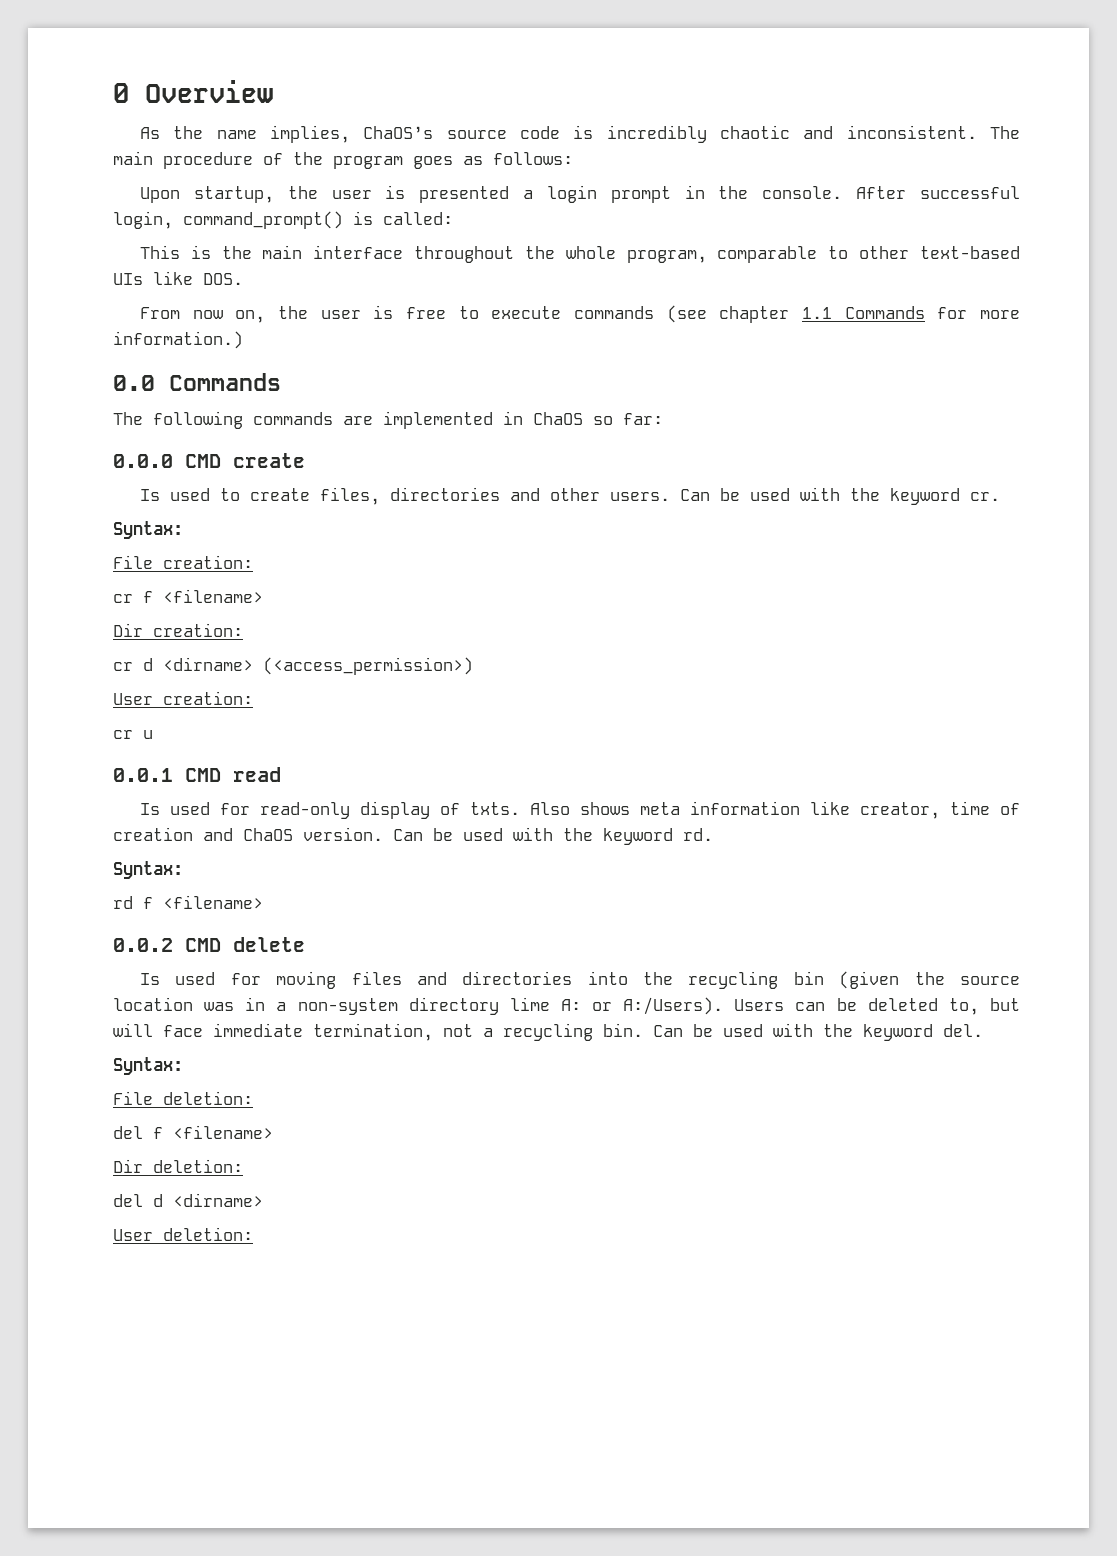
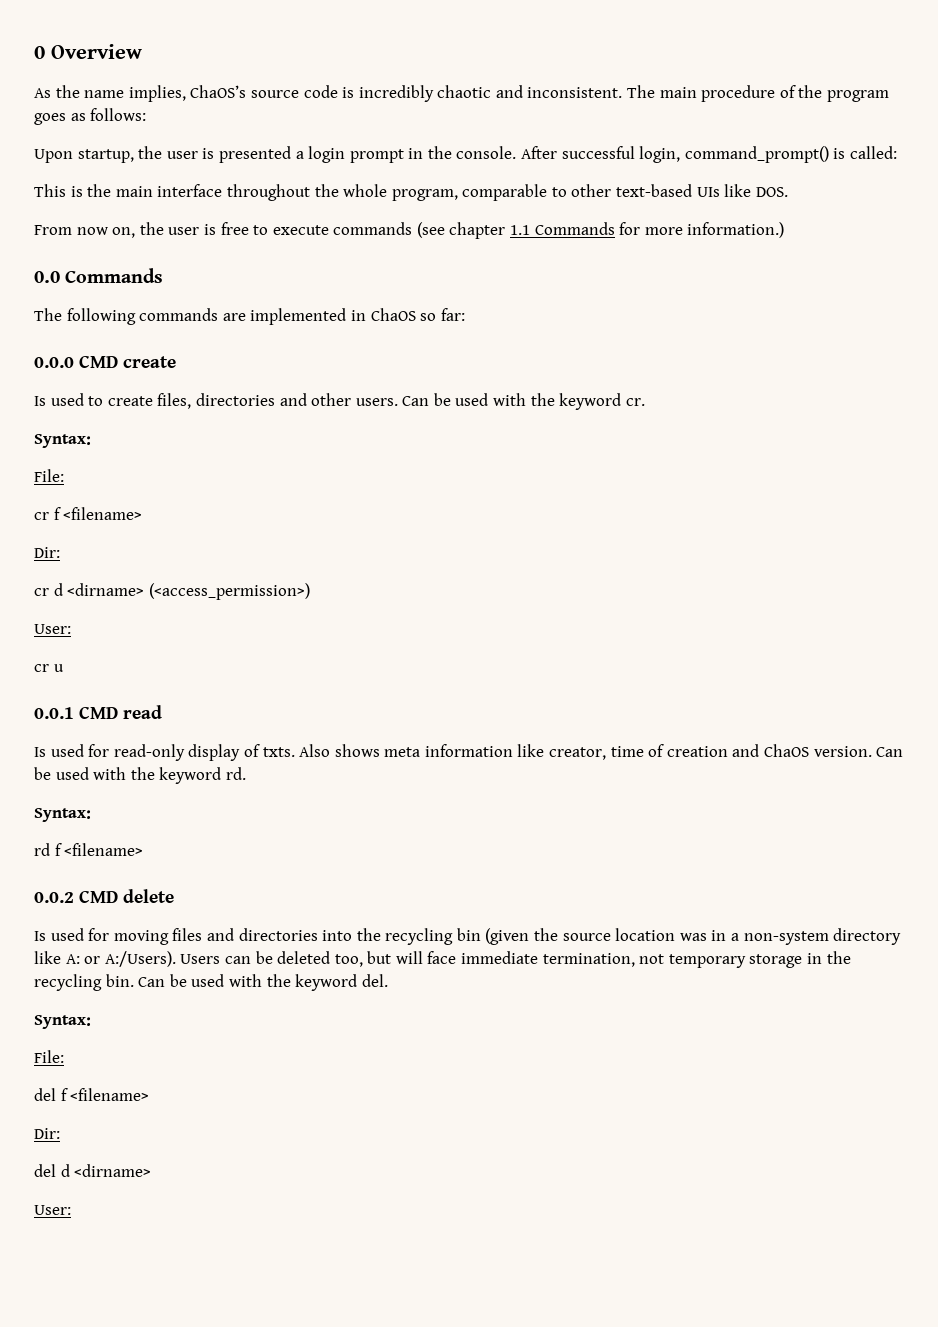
[113,555,253,569] File creation: -> [34,469,64,482] File:
[113,623,243,637] Dir creation: -> [34,547,60,558] Dir:
[113,691,253,705] User creation: -> [34,624,71,634] User:
[509,997,550,1011] lime -> [34,951,61,964] like
[948,998,979,1015] to, -> [334,954,363,967] too,
[483,1028,493,1037] a -> [668,951,851,968] temporary storage in the
[113,1091,253,1105] File deletion: -> [34,1050,64,1063] File:
[113,1159,243,1173] Dir deletion: -> [34,1128,60,1139] Dir:
[113,1227,253,1241] User deletion: -> [34,1205,71,1215] User:

